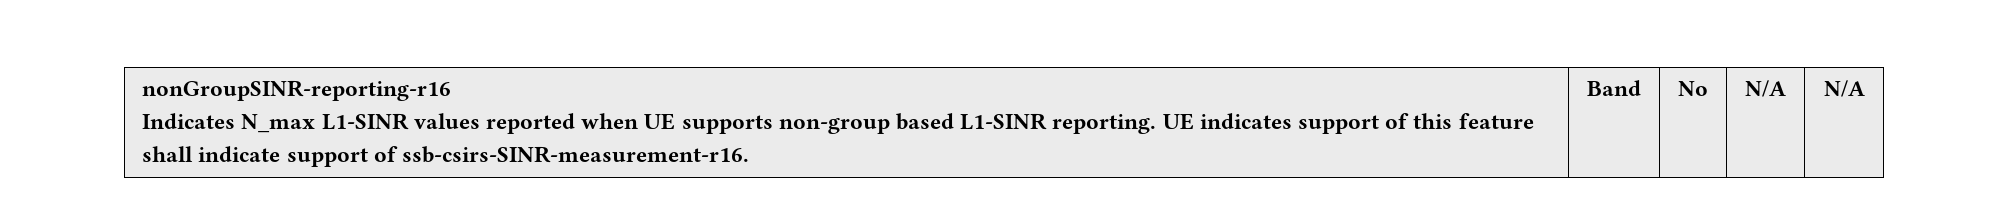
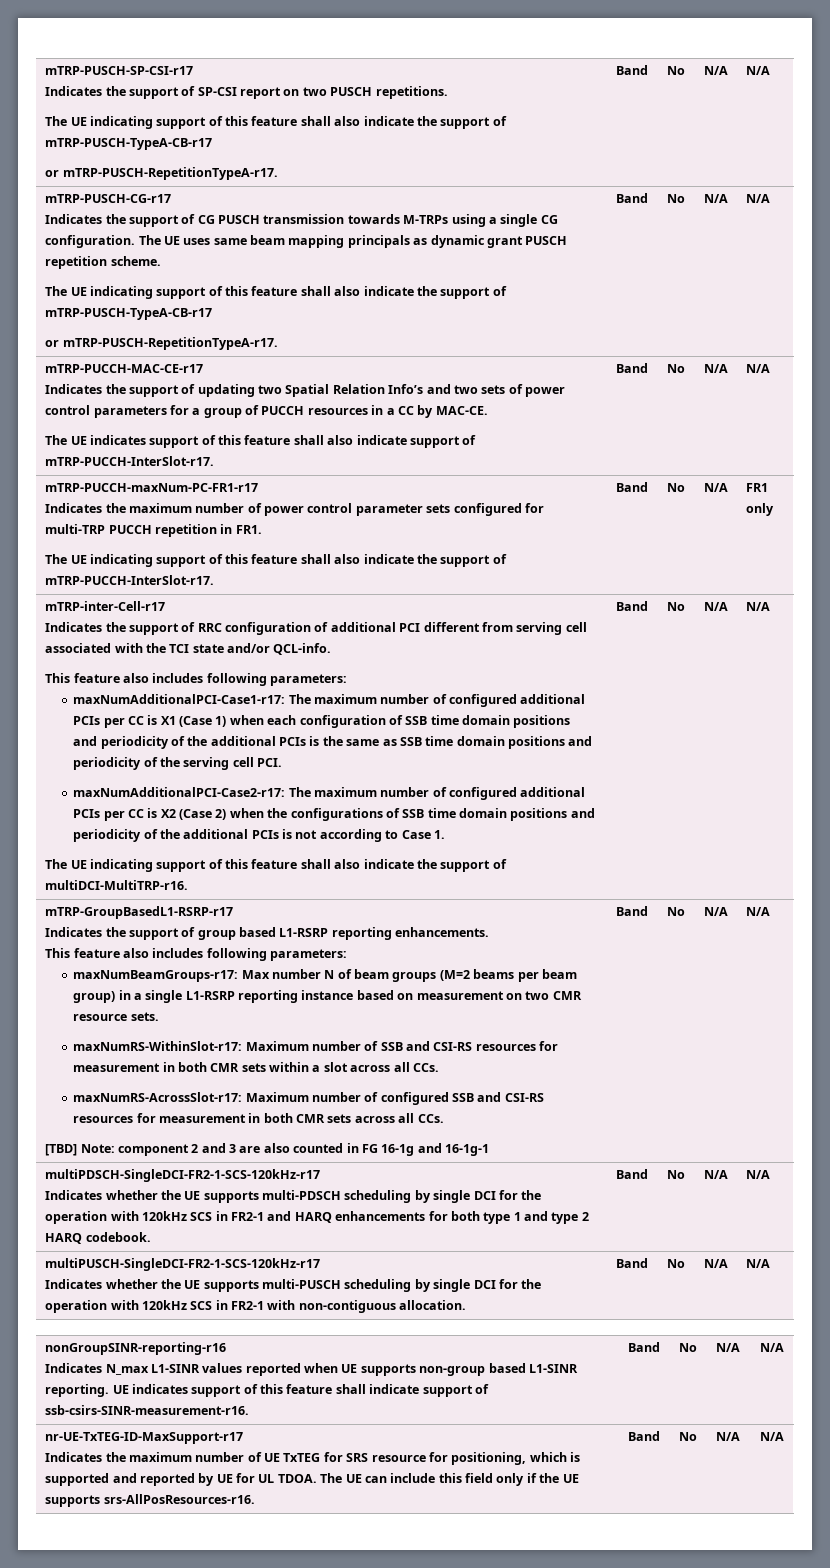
(142, 90) none -> [45,66,194,75] [45,86,448,99] [45,116,507,129] [45,138,213,150] [45,167,278,180] [615,65,648,75] [667,66,685,75] [704,66,728,75] [746,66,771,75] [45,194,172,203] [45,214,558,227] [45,235,568,248] [45,256,161,269] [45,286,507,299] [45,308,213,320] [45,337,278,350] [615,193,648,203] [667,194,685,203] [704,194,728,203] [746,194,771,203] [45,364,204,373] [45,384,565,397] [45,405,488,418] [45,435,477,448] [45,456,215,466] [615,363,648,373] [667,364,685,373] [704,364,728,373] [746,364,771,373] [45,483,259,492] [45,503,544,516] [45,524,262,537] [45,554,507,567] [45,575,215,585] [615,482,648,492] [667,483,685,492] [704,483,728,492] [746,483,769,492] [746,503,775,516] [45,601,166,611] [45,622,587,635] [45,643,332,655] [45,673,347,686] [73,694,586,707] [73,715,571,728] [73,736,593,749] [73,757,283,770] [73,787,586,800] [73,808,595,821] [73,829,445,842] [45,859,507,872] [45,880,189,890] [615,601,648,611] [667,602,685,611] [704,602,728,611] [746,602,771,611] [45,906,234,919] [45,927,490,940] [45,948,347,961] [73,969,577,982] [73,990,582,1003] [73,1012,159,1021] [73,1041,559,1051] [73,1062,439,1072] [73,1092,544,1105] [73,1113,444,1123] [45,1143,489,1156] [615,906,648,916] [667,907,685,916] [704,907,728,916] [746,907,771,916] [45,1169,321,1182] [45,1190,542,1203] [45,1211,589,1224] [45,1232,151,1244] [615,1169,648,1179] [667,1170,685,1179] [704,1170,728,1179] [746,1170,771,1179] [45,1258,321,1271] [45,1279,542,1292] [45,1300,467,1313] [615,1258,648,1268] [667,1259,685,1268] [704,1259,728,1268] [746,1259,771,1268] mTRP-PUSCH-SP-CSI-r17 // Indicates the support of SP-CSI report on two PUSCH repetitions. // The UE indicating support of this feature shall also indicate the support of mTRP-PUSCH-TypeA-CB-r17 // or mTRP-PUSCH-RepetitionTypeA-r17. | Band | No | N/A | N/A // mTRP-PUSCH-CG-r17 // Indicates the support of CG PUSCH transmission towards M-TRPs using a single CG configuration. The UE uses same beam mapping principals as dynamic grant PUSCH repetition scheme. // The UE indicating support of this feature shall also indicate the support of mTRP-PUSCH-TypeA-CB-r17 // or mTRP-PUSCH-RepetitionTypeA-r17. | Band | No | N/A | N/A // mTRP-PUCCH-MAC-CE-r17 // Indicates the support of updating two Spatial Relation Info’s and two sets of power control parameters for a group of PUCCH resources in a CC by MAC-CE. // The UE indicates support of this feature shall also indicate support of mTRP-PUCCH-InterSlot-r17. | Band | No | N/A | N/A // mTRP-PUCCH-maxNum-PC-FR1-r17 // Indicates the maximum number of power control parameter sets configured for multi-TRP PUCCH repetition in FR1. // The UE indicating support of this feature shall also indicate the support of mTRP-PUCCH-InterSlot-r17. | Band | No | N/A | FR1 only // mTRP-inter-Cell-r17 // Indicates the support of RRC configuration of additional PCI different from serving cell associated with the TCI state and/or QCL-info. // This feature also includes following parameters: // maxNumAdditionalPCI-Case1-r17: The maximum number of configured additional PCIs per CC is X1 (Case 1) when each configuration of SSB time domain positions and periodicity of the additional PCIs is the same as SSB time domain positions and periodicity of the serving cell PCI. // maxNumAdditionalPCI-Case2-r17: The maximum number of configured additional PCIs per CC is X2 (Case 2) when the configurations of SSB time domain positions and periodicity of the additional PCIs is not according to Case 1. // The UE indicating support of this feature shall also indicate the support of multiDCI-MultiTRP-r16. | Band | No | N/A | N/A // mTRP-GroupBasedL1-RSRP-r17 // Indicates the support of group based L1-RSRP reporting enhancements. // This feature also includes following parameters: // maxNumBeamGroups-r17: Max number N of beam groups (M=2 beams per beam group) in a single L1-RSRP reporting instance based on measurement on two CMR resource sets. // maxNumRS-WithinSlot-r17: Maximum number of SSB and CSI-RS resources for measurement in both CMR sets within a slot across all CCs. // maxNumRS-AcrossSlot-r17: Maximum number of configured SSB and CSI-RS resources for measurement in both CMR sets across all CCs. // [TBD] Note: component 2 and 3 are also counted in FG 16-1g and 16-1g-1 | Band | No | N/A | N/A // multiPDSCH-SingleDCI-FR2-1-SCS-120kHz-r17 // Indicates whether the UE supports multi-PDSCH scheduling by single DCI for the operation with 120kHz SCS in FR2-1 and HARQ enhancements for both type 1 and type 2 HARQ codebook. | Band | No | N/A | N/A // multiPUSCH-SingleDCI-FR2-1-SCS-120kHz-r17 // Indicates whether the UE supports multi-PUSCH scheduling by single DCI for the operation with 120kHz SCS in FR2-1 with non-contiguous allocation. | Band | No | N/A | N/A //
(1865, 88) none -> [45,1432,244,1444] [45,1452,580,1465] [45,1473,579,1486] [45,1494,255,1507] [628,1431,660,1441] [679,1432,697,1441] [716,1432,740,1441] [759,1432,784,1441] // nr-UE-TxTEG-ID-MaxSupport-r17 // Indicates the maximum number of UE TxTEG for SRS resource for positioning, which is supported and reported by UE for UL TDOA. The UE can include this field only if the UE supports srs-AllPosResources-r16. | Band | No | N/A | N/A

